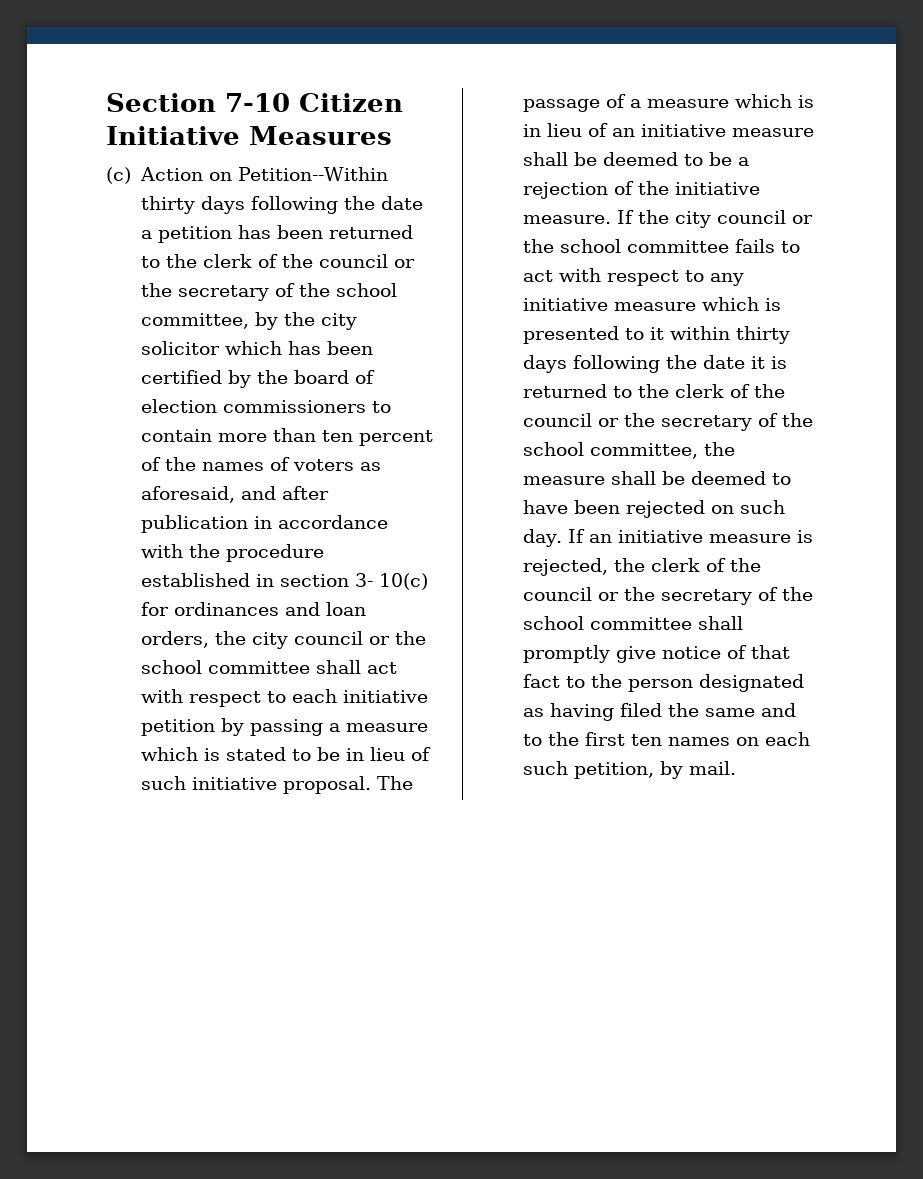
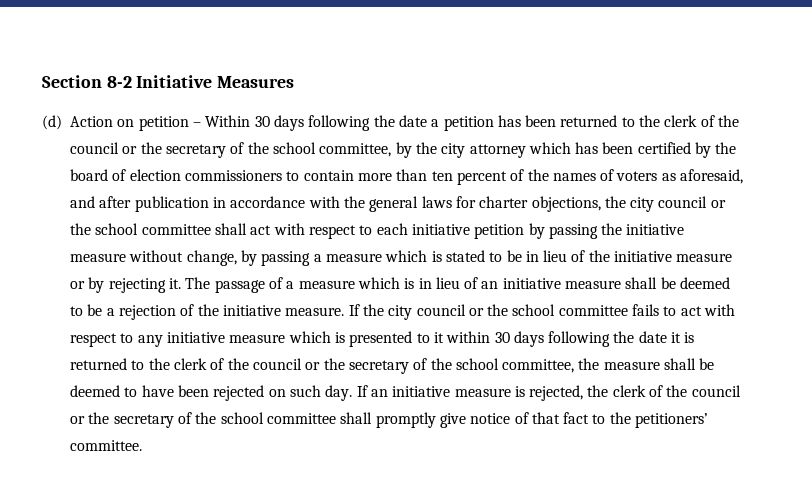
[225,93,403,112] 7-10 Citizen -> [106,76,132,88] 8-2
[106,167,131,184] (c) -> [42,115,62,130] (d)
[237,167,389,181] [140,196,195,214] Petition--Within thirty -> [138,115,270,131] petition – Within 30
[140,341,220,355] solicitor -> [469,144,526,158] attorney
[225,544,324,562] [140,573,428,590] [140,602,366,616] [140,631,209,648] procedure established in section 3- 10(c) for ordinances and loan orders, -> [369,196,601,212] general laws for charter objections,
(323, 727) none -> [601,223,685,235] [70,250,311,266] the initiative measure without change, by passing
[140,776,371,794] such initiative proposal. -> [588,250,733,262] [70,277,181,293] the initiative measure or by rejecting it.
[735,326,790,344] thirty -> [494,332,510,343] 30
[627,674,804,692] [522,703,796,721] [522,732,810,746] [522,761,736,779] person designated as having filed the same and to the first ten names on each such petition, by mail. -> [635,413,709,428] [70,440,142,451] petitioners’ committee.

